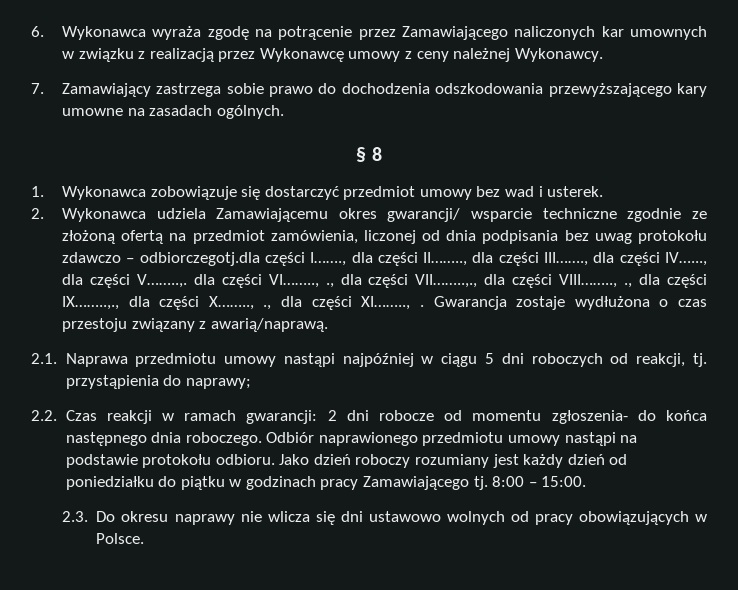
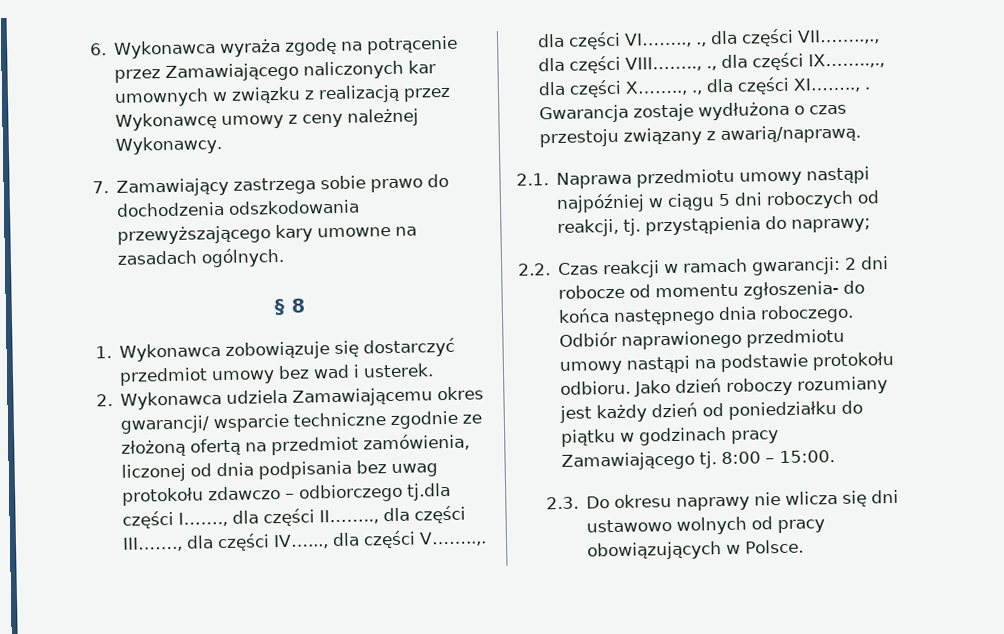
[139,252,260,266] odbiorczegotj.dla -> [298,482,452,503] odbiorczego tj.dla

